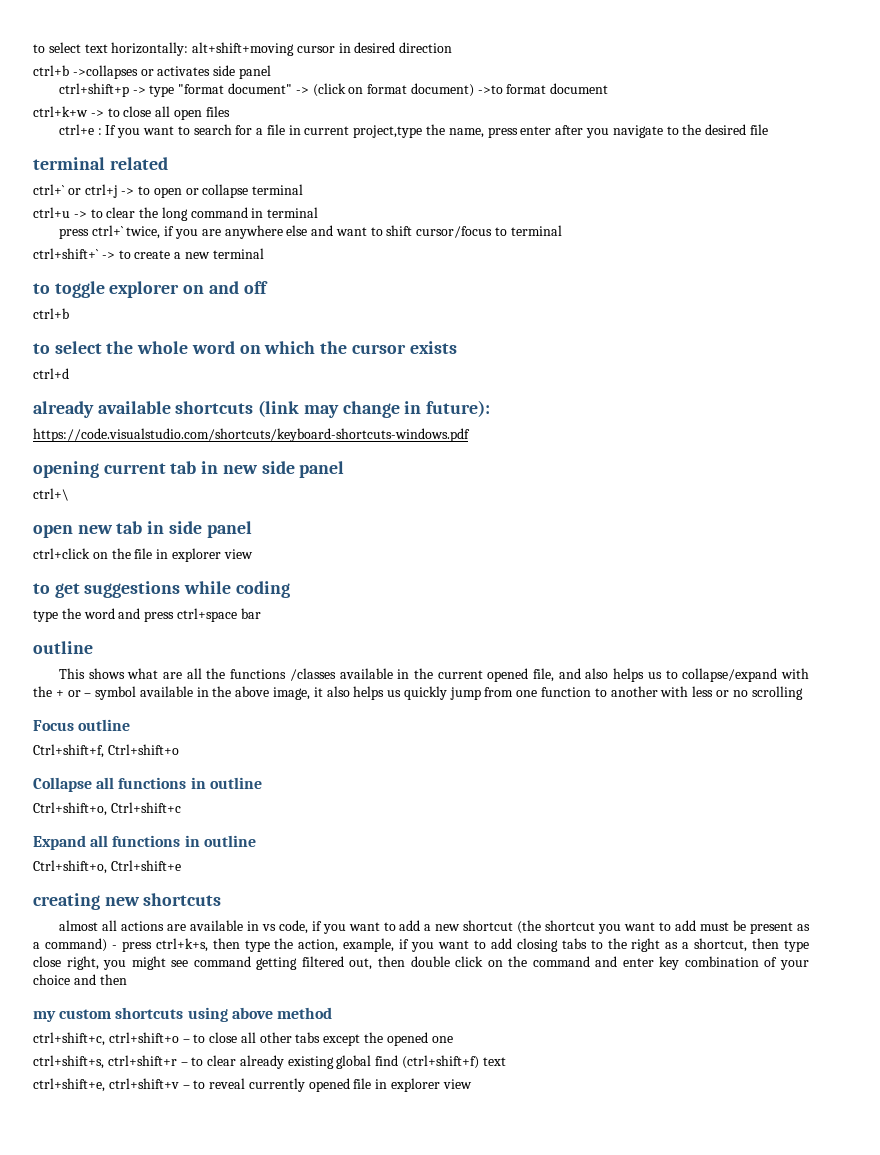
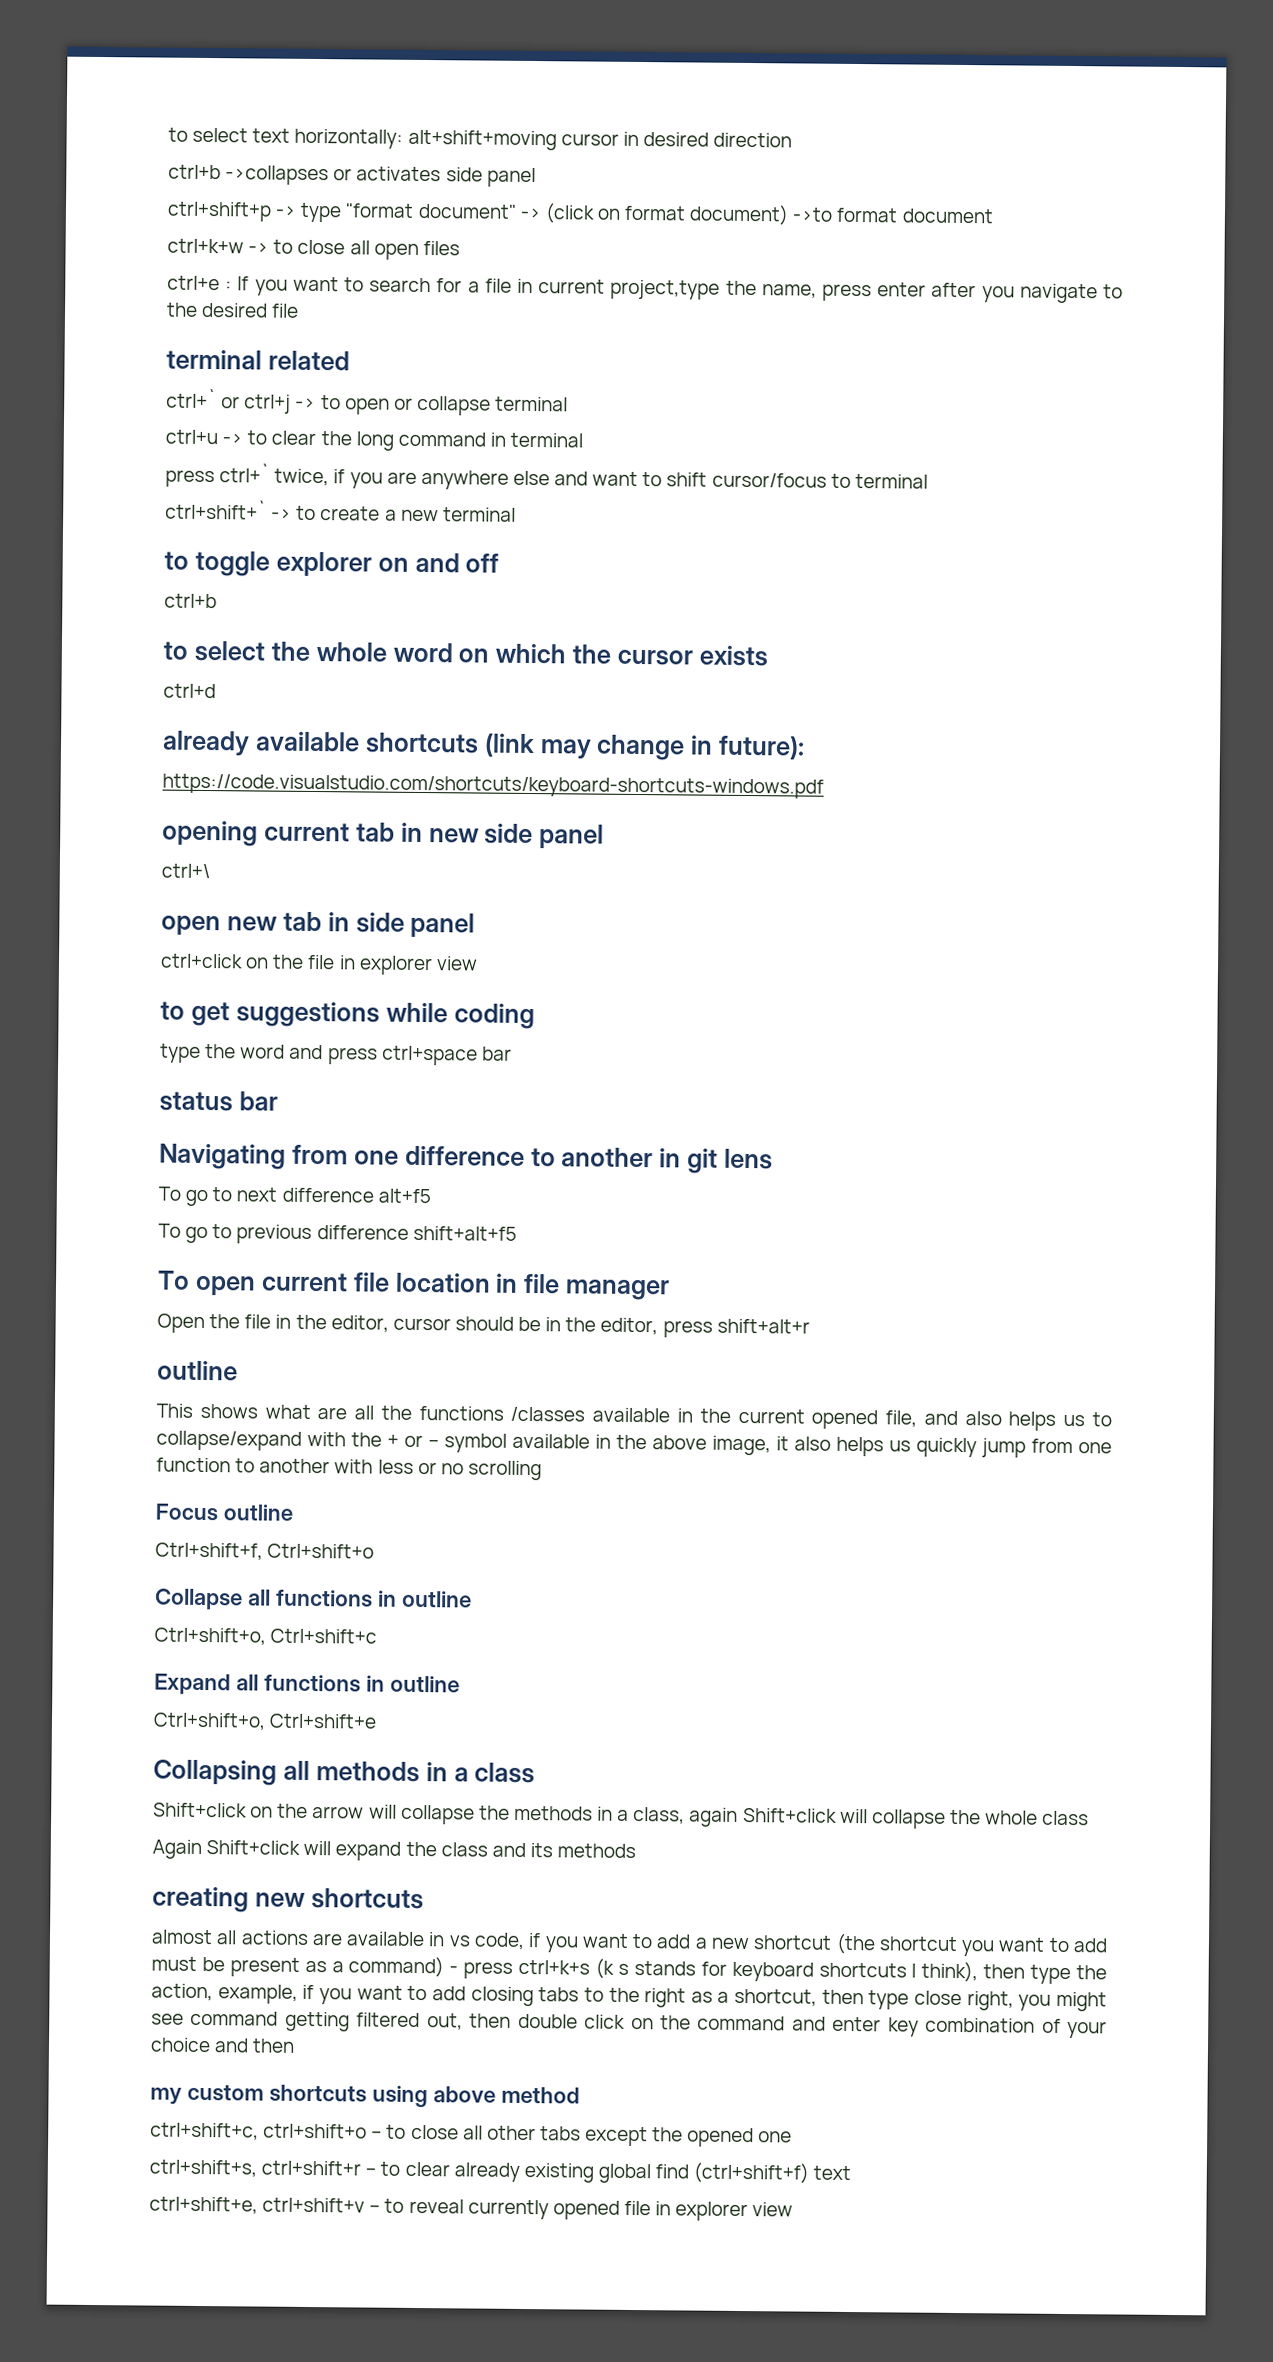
(261, 613) none -> [159,1091,278,1112] [159,1143,774,1174] [158,1186,431,1207] [158,1223,517,1245] [157,1270,671,1301] [157,1313,810,1338] // status bar // Navigating from one difference to another in git lens // To go to next difference alt+f5 // To go to previous difference shift+alt+f5 // To open current file location in file manager // Open the file in the editor, cursor should be in the editor, press shift+alt+r
(181, 865) none -> [153,1759,536,1786] [153,1802,1090,1829] [152,1839,637,1861] // Collapsing all methods in a class // Shift+click on the arrow will collapse the methods in a class, again Shift+click will collapse the whole class // Again Shift+click will expand the class and its methods
[155,938,208,952] ctrl+k+s, -> [518,1958,979,1983] ctrl+k+s (k s stands for keyboard shortcuts I think),

